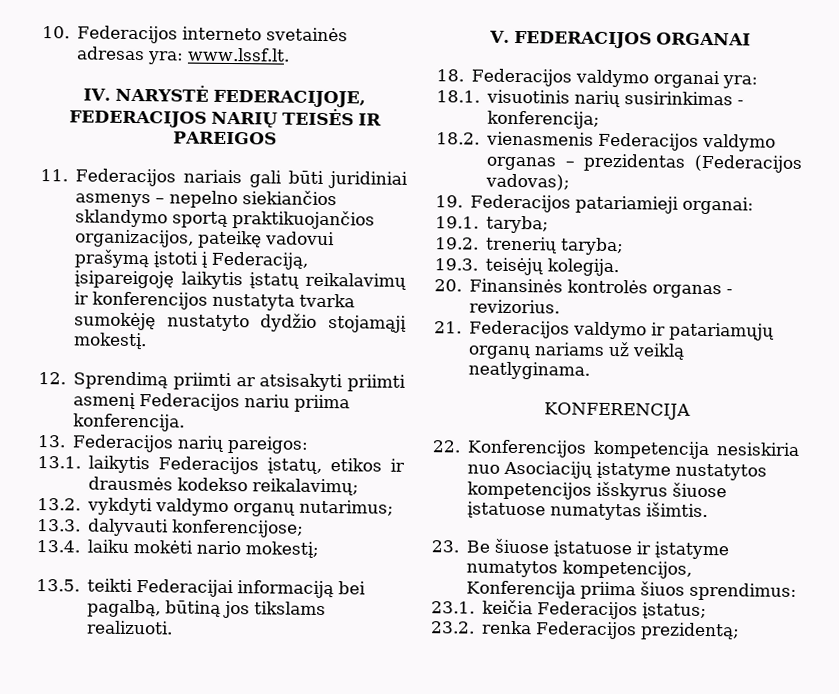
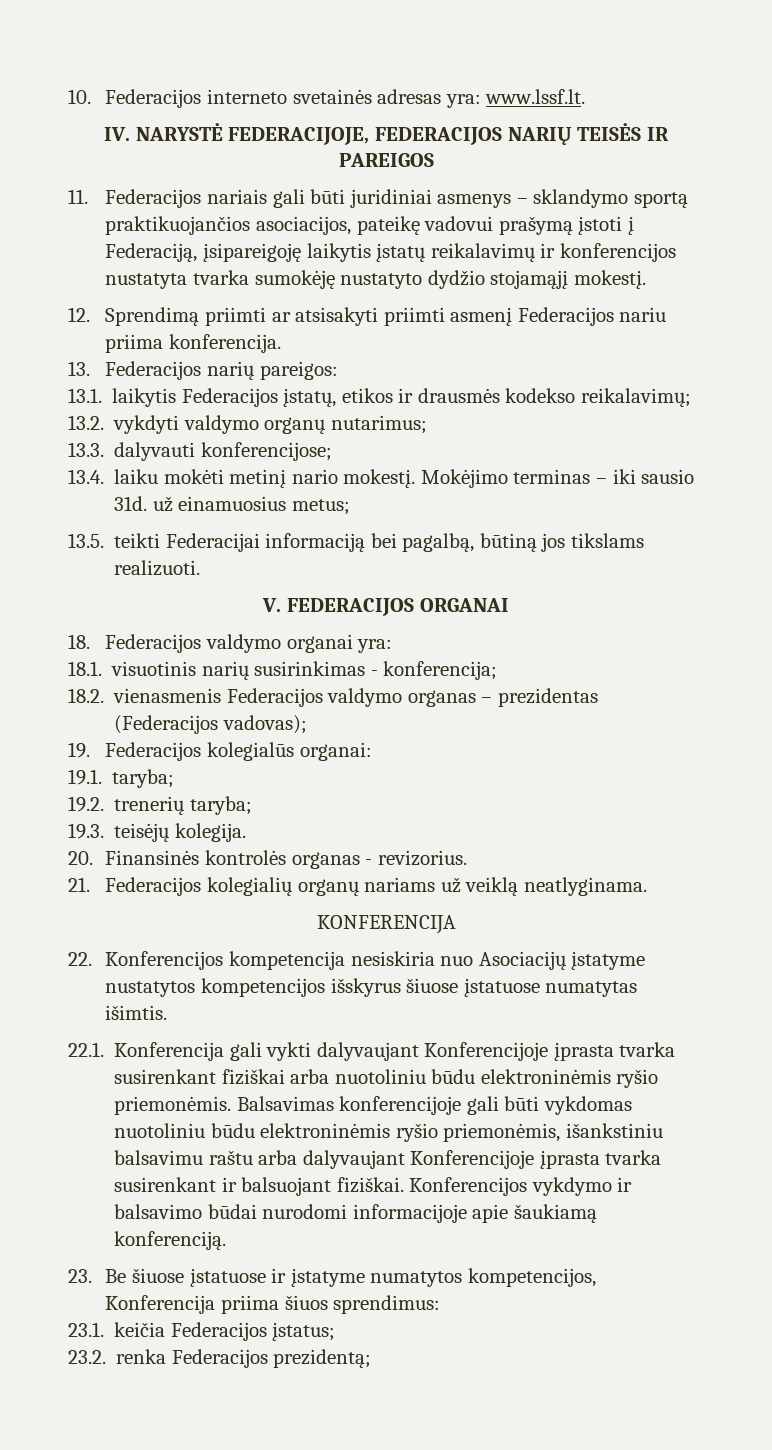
[169,190,338,209] nepelno siekiančios -> (528, 201) none
[75,229,195,248] organizacijos, -> [255,216,351,235] asociacijos,
[196,540,320,558] nario mokestį; -> [229,469,695,488] [114,496,350,515] metinį nario mokestį. Mokėjimo terminas – iki sausio 31d. už einamuosius metus;
[575,195,680,214] patariamieji -> [206,742,294,761] kolegialūs
[573,321,775,341] valdymo ir patariamųjų -> [206,877,292,896] kolegialių
(709, 510) none -> [68,1042,676,1061] [114,1069,659,1088] [114,1096,632,1115] [114,1123,663,1142] [114,1150,662,1169] [114,1177,633,1196] [114,1204,597,1223] [114,1231,227,1250] // 22.1. Konferencija gali vykti dalyvaujant Konferencijoje įprasta tvarka susirenkant fiziškai arba nuotoliniu būdu elektroninėmis ryšio priemonėmis. Balsavimas konferencijoje gali būti vykdomas nuotoliniu būdu elektroninėmis ryšio priemonėmis, išankstiniu balsavimu raštu arba dalyvaujant Konferencijoje įprasta tvarka susirenkant ir balsuojant fiziškai. Konferencijos vykdymo ir balsavimo būdai nurodomi informacijoje apie šaukiamą konferenciją.

